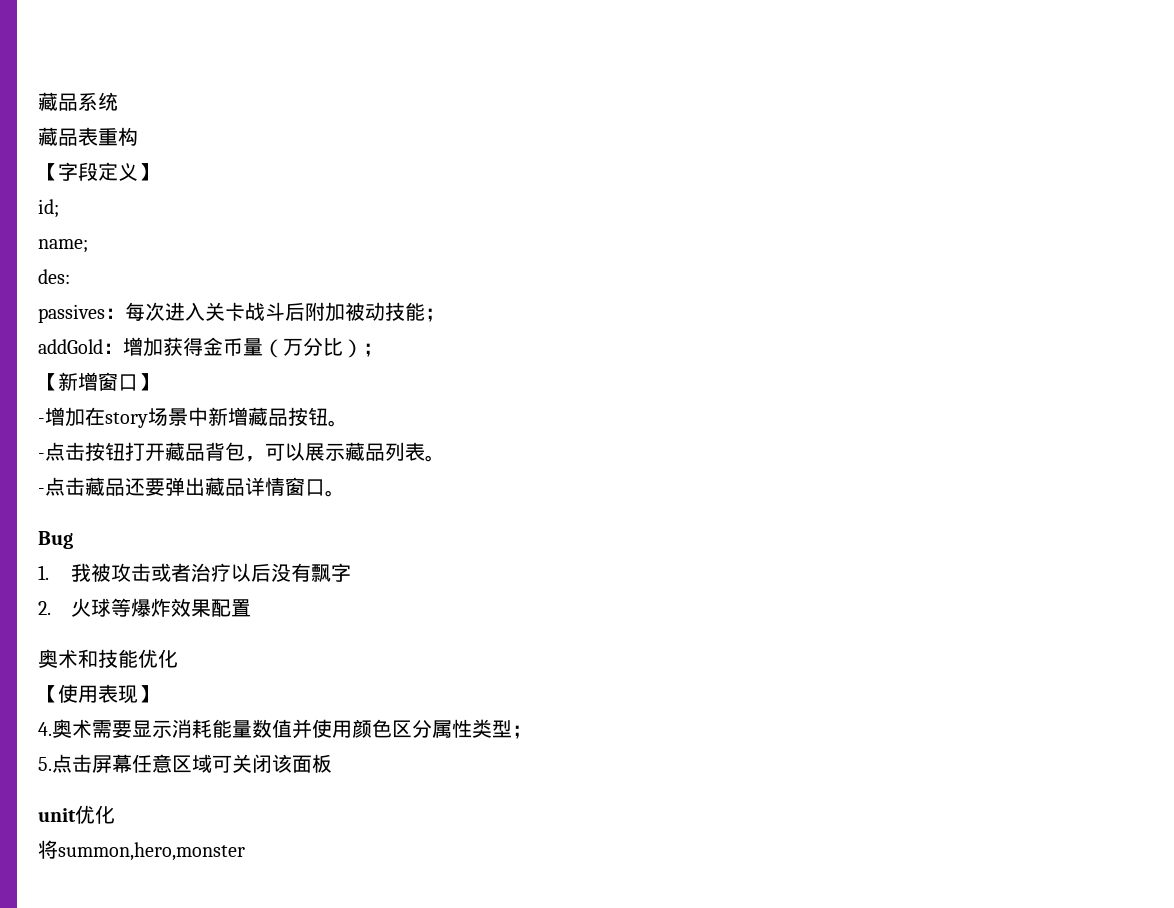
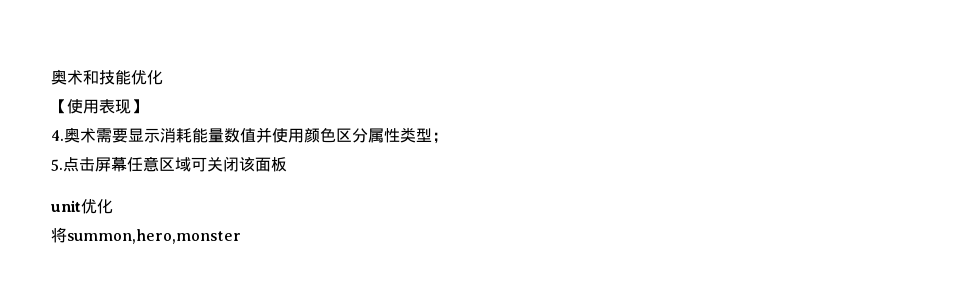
[38,92,118,111] [38,127,138,146] [38,162,158,181] [38,199,59,218] [38,239,88,253] [38,269,70,284] [38,302,445,323] [38,337,383,358] [38,372,158,391] [38,407,348,428] [38,442,445,462] [38,477,345,497] [38,531,73,549] [38,563,351,582] [38,598,251,617] 藏品系统 // 藏品表重构 // 【字段定义】 // id; // name; // des: // passives：每次进入关卡战斗后附加被动技能； // addGold：增加获得金币量（万分比）； // 【新增窗口】 // -增加在story场景中新增藏品按钮。 // -点击按钮打开藏品背包，可以展示藏品列表。 // -点击藏品还要弹出藏品详情窗口。 // Bug // 1.我被攻击或者治疗以后没有飘字 // 2.火球等爆炸效果配置 // -> (51, 77) none

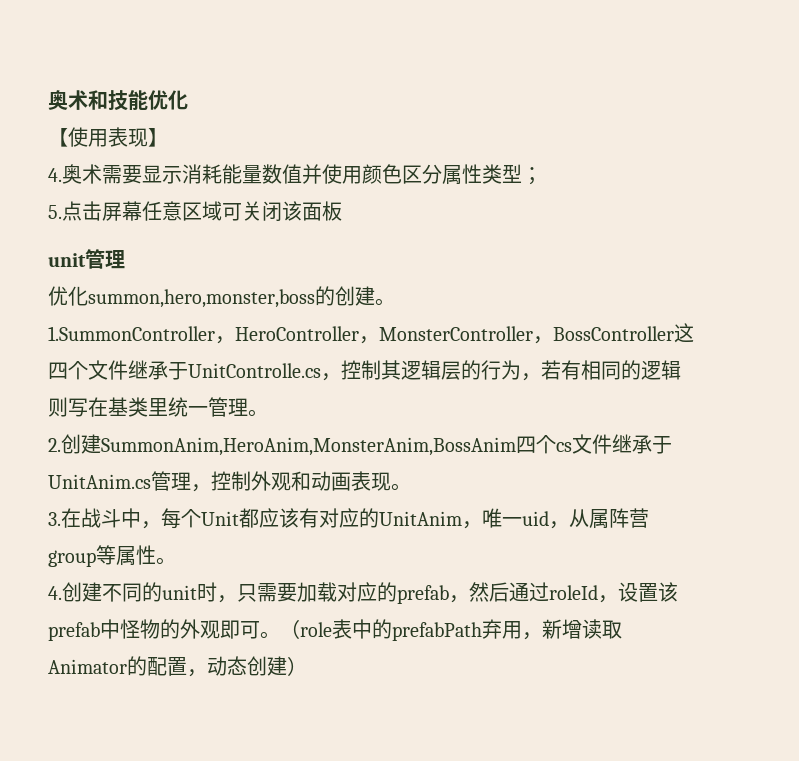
[81,199,113,214] [51,227,241,244] 优化 // 将summon,hero,monster -> [85,249,125,269] [48,286,395,308] [48,323,694,344] [48,360,681,381] [48,397,268,417] [48,434,672,456] [48,471,411,492] [48,508,649,529] [48,545,176,567] [48,582,678,604] [48,619,622,641] [48,656,307,677] 管理 // 优化summon,hero,monster,boss的创建。 // 1.SummonController，HeroController，MonsterController，BossController这四个文件继承于UnitControlle.cs，控制其逻辑层的行为，若有相同的逻辑则写在基类里统一管理。 // 2.创建SummonAnim,HeroAnim,MonsterAnim,BossAnim四个cs文件继承于UnitAnim.cs管理，控制外观和动画表现。 // 3.在战斗中，每个Unit都应该有对应的UnitAnim，唯一uid，从属阵营group等属性。 // 4.创建不同的unit时，只需要加载对应的prefab，然后通过roleId，设置该prefab中怪物的外观即可。（role表中的prefabPath弃用，新增读取Animator的配置，动态创建）

